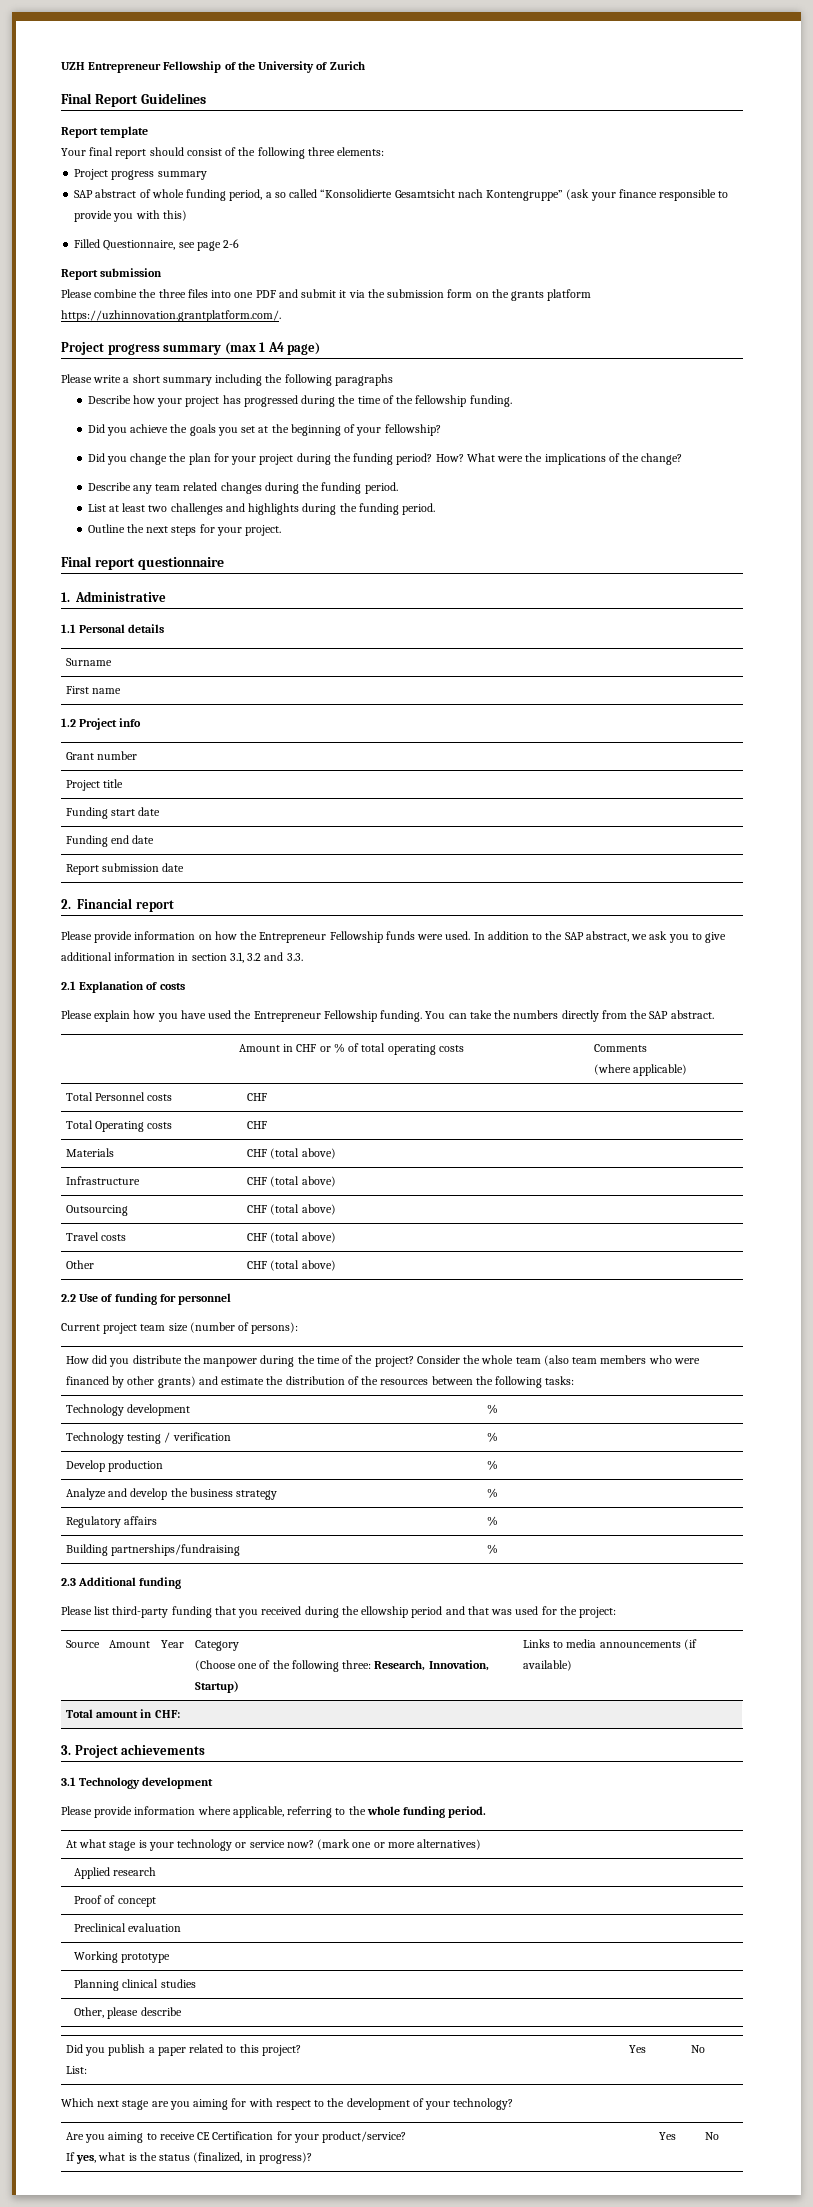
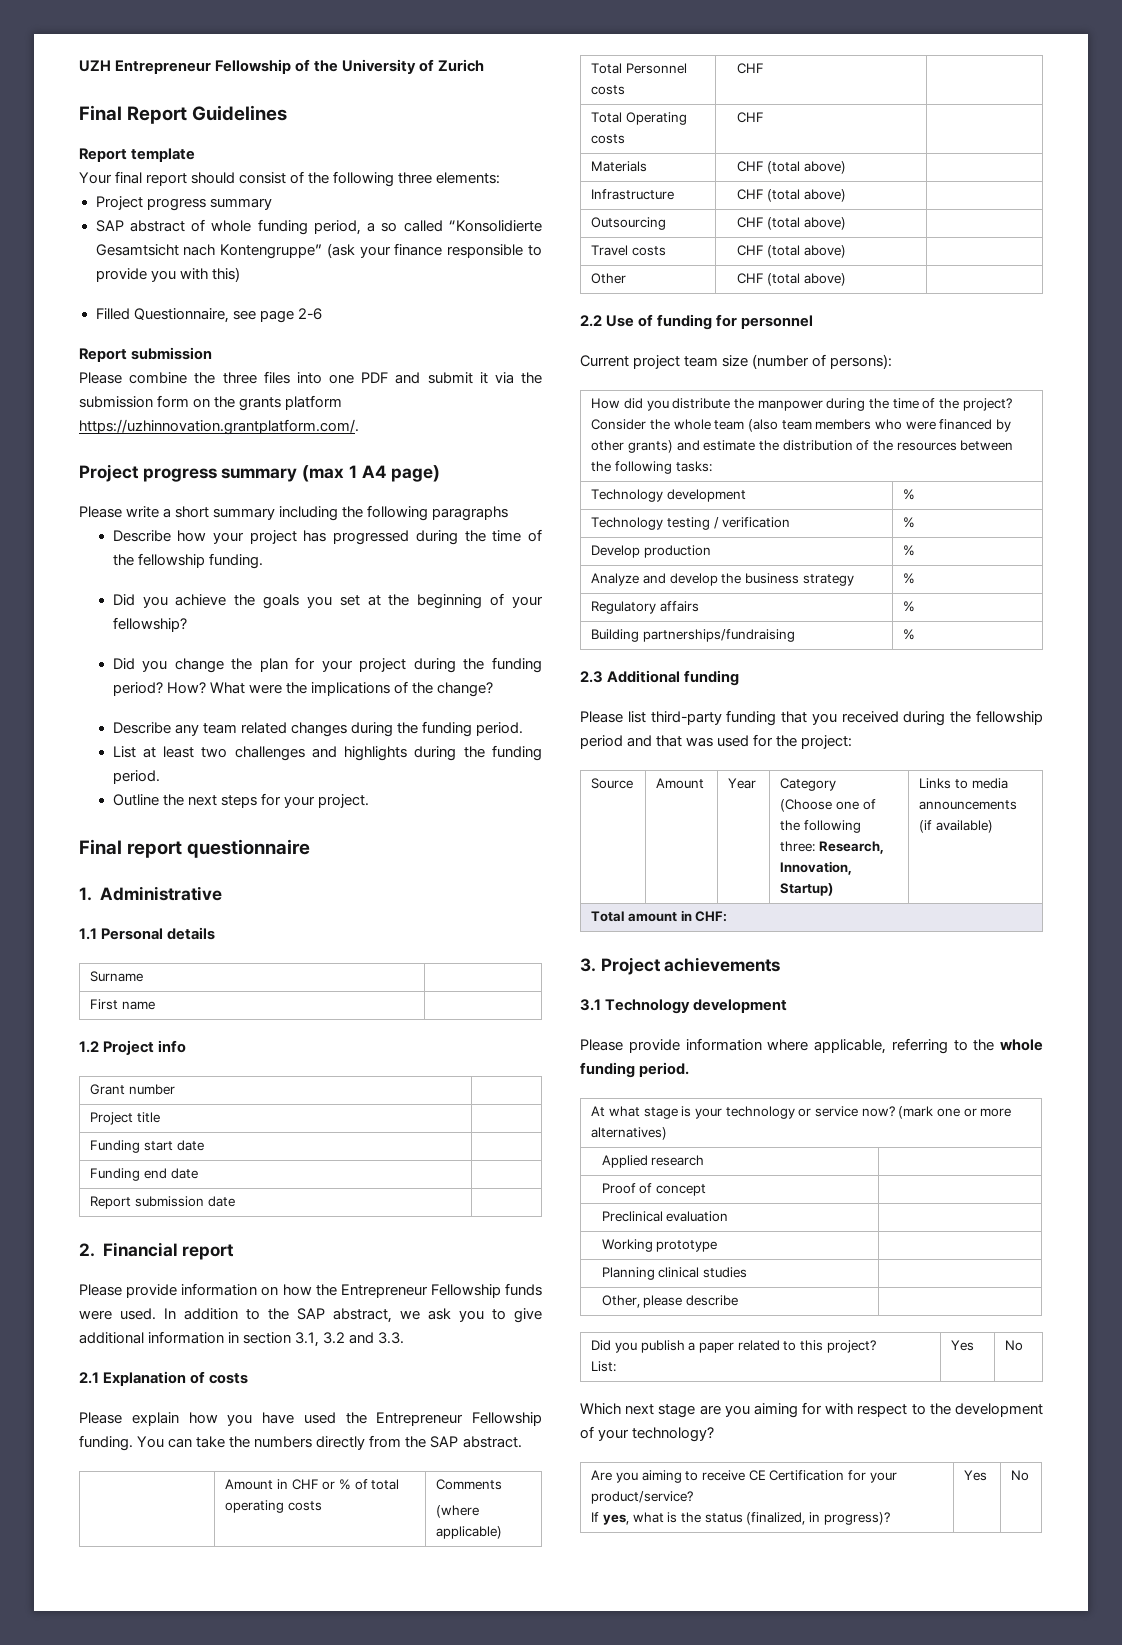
[361,1606,409,1618] ellowship -> [976,710,1043,725] fellowship

